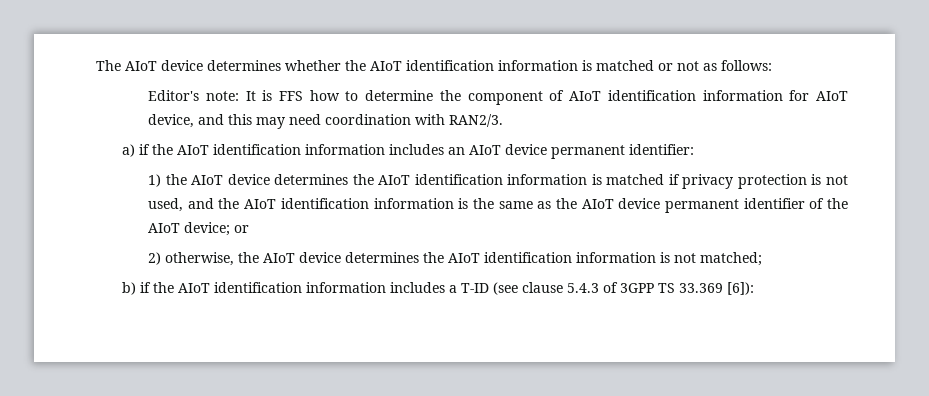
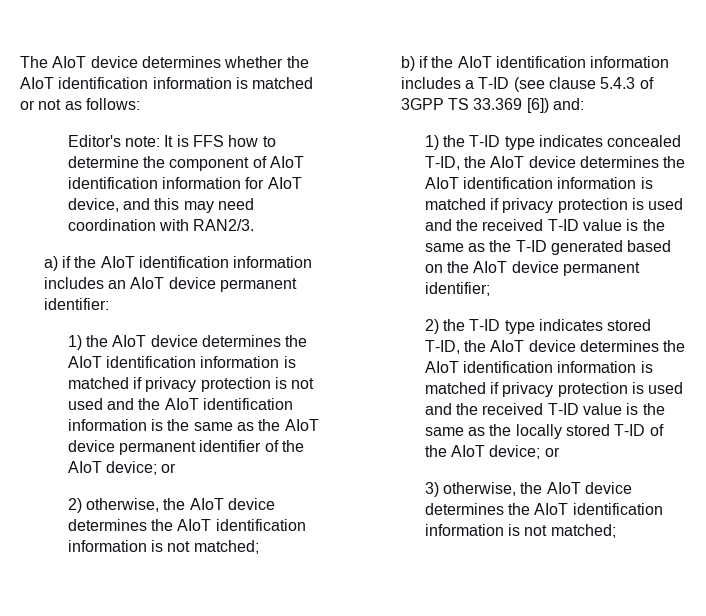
[148,198,184,212] used, -> [67,398,103,410] used
[727,282,755,295] [6]): -> [526,98,585,113] [424,135,682,150] [424,156,686,170] [424,177,653,189] [424,198,684,213] [424,219,665,231] [424,240,672,255] [424,261,640,276] [424,282,490,296] [424,319,652,334] [424,340,686,354] [424,361,653,373] [424,382,684,397] [424,403,665,415] [424,424,664,439] [424,445,560,459] [424,482,632,497] [424,503,663,515] [424,524,616,538] [6]) and: // 1) the T-ID type indicates concealed T-ID, the AIoT device determines the AIoT identification information is matched if privacy protection is used and the received T-ID value is the same as the T-ID generated based on the AIoT device permanent identifier; // 2) the T-ID type indicates stored T-ID, the AIoT device determines the AIoT identification information is matched if privacy protection is used and the received T-ID value is the same as the locally stored T-ID of the AIoT device; or // 3) otherwise, the AIoT device determines the AIoT identification information is not matched;

